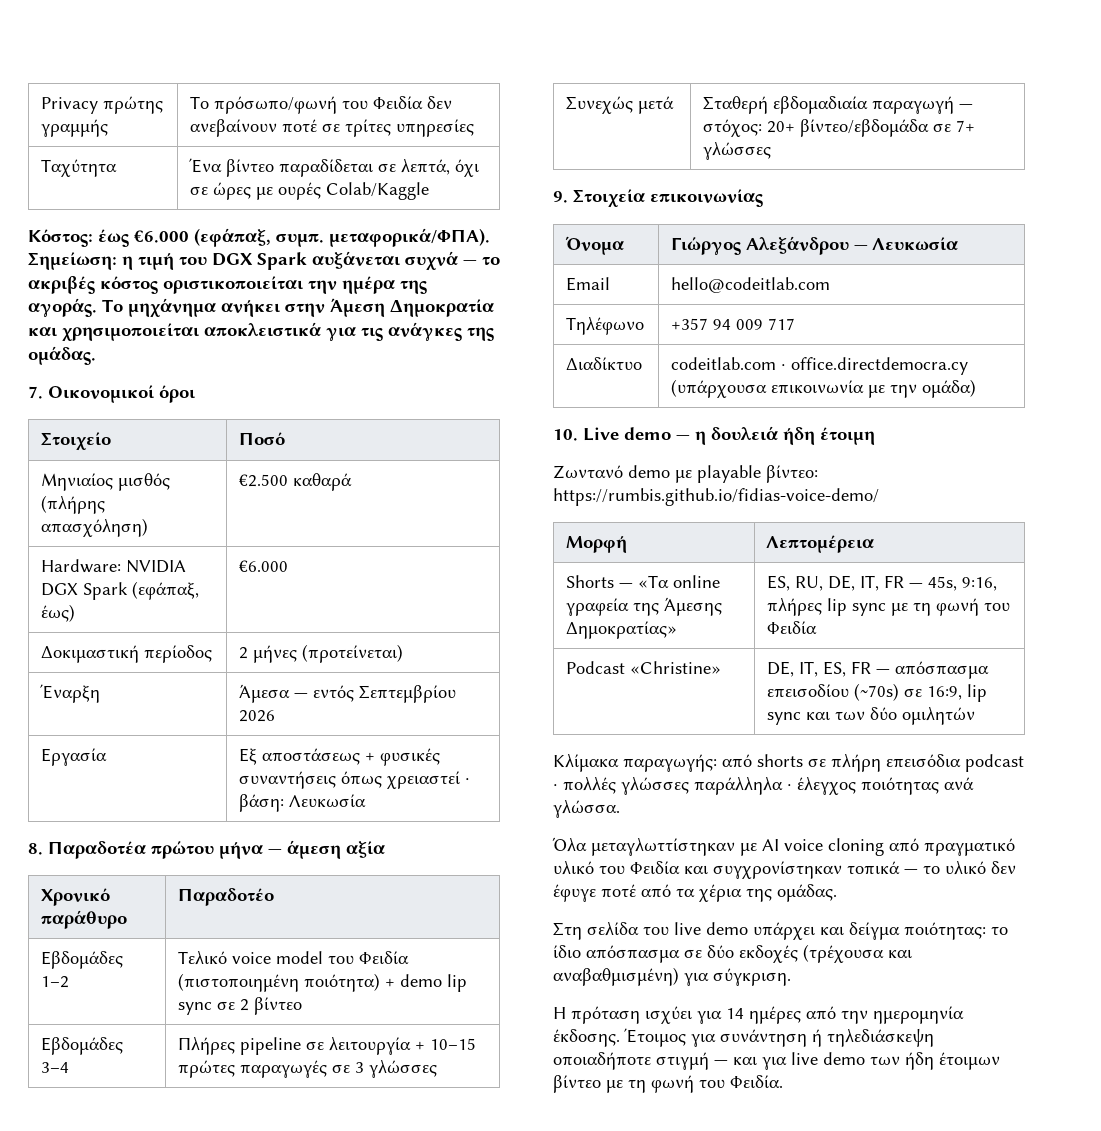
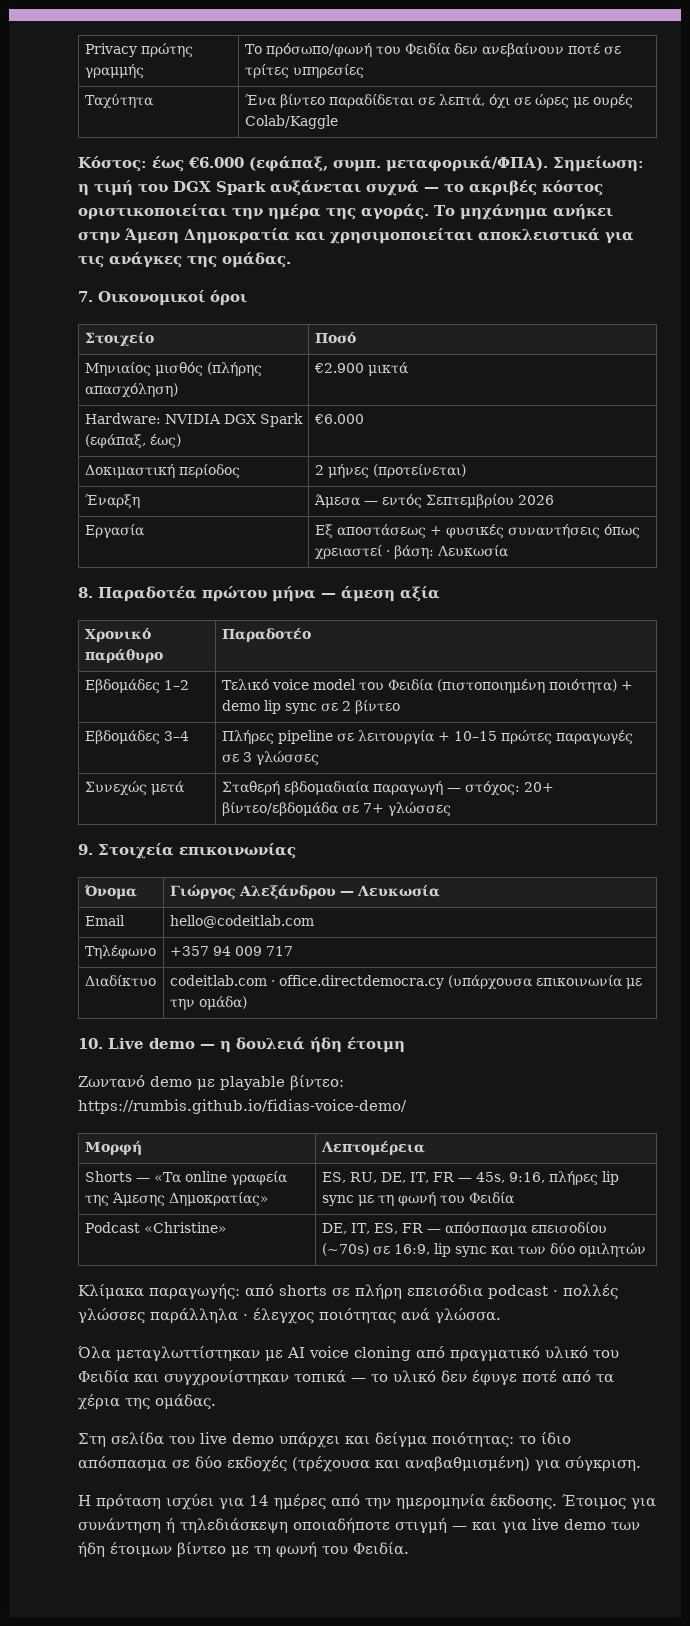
[239,473,353,491] €2.500 καθαρά -> [313,362,409,376] €2.900 μικτά

